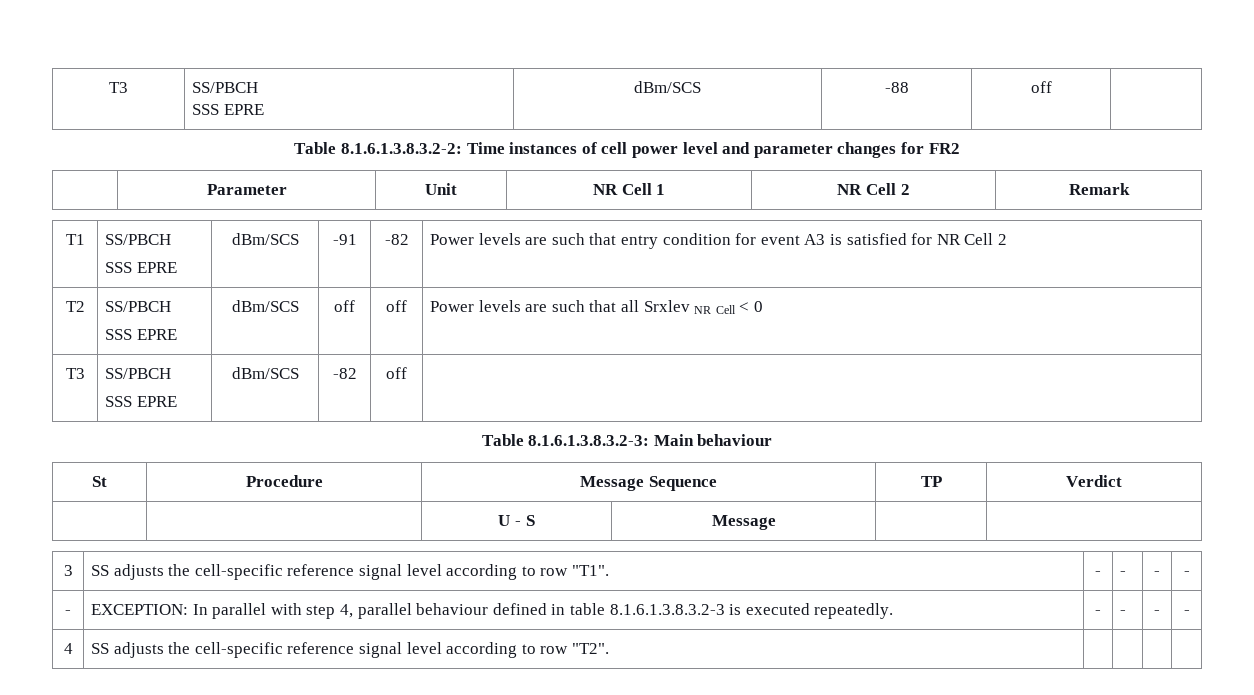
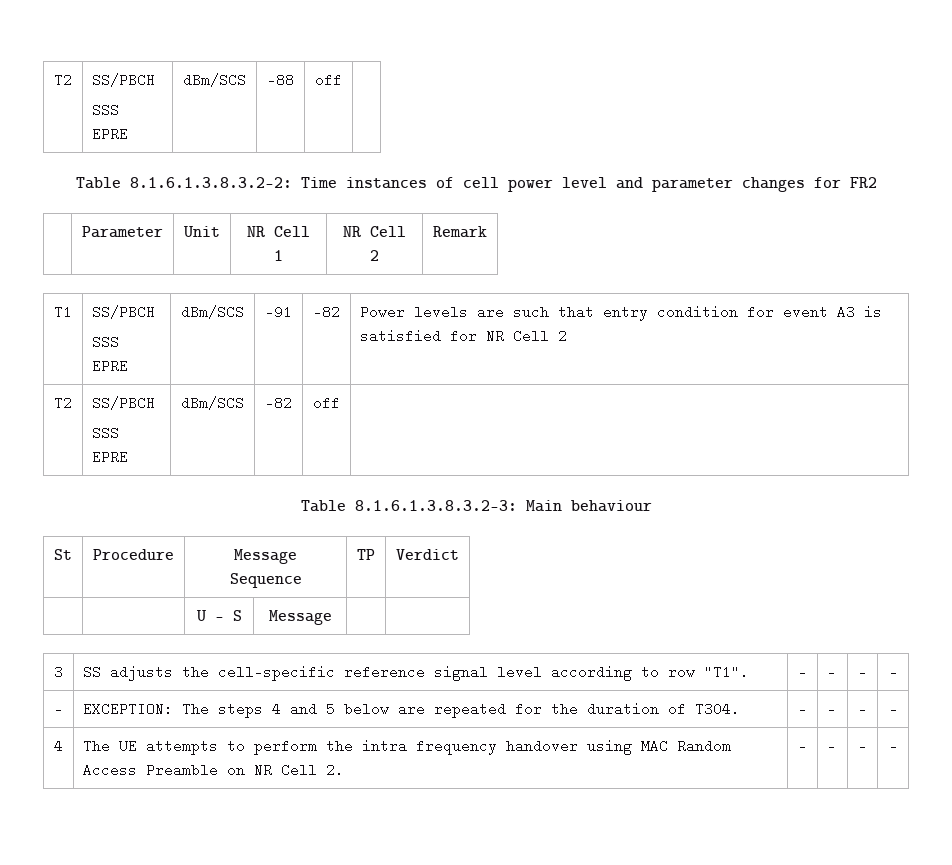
[109,82,128,93] T3 -> [54,73,72,87] T2
[105,329,177,340] [231,300,299,312] [334,300,355,312] [386,300,407,312] [430,300,763,314] [65,368,85,379] [105,368,172,379] // SSS EPRE | dBm/SCS | off | off | Power levels are such that all Srxlev NR Cell < 0 // T3 | SS/PBCH -> (156, 403) none
[192,603,894,619] In parallel with step 4, parallel behaviour defined in table 8.1.6.1.3.8.3.2-3 is executed repeatedly. -> [182,702,741,718] The steps 4 and 5 below are repeated for the duration of T304.
[91,642,609,658] SS adjusts the cell-specific reference signal level according to row "T2". | | | | -> [83,739,732,755] [83,763,345,777] [798,739,807,753] [827,739,837,753] [858,739,867,753] [888,739,898,753] The UE attempts to perform the intra frequency handover using MAC Random Access Preamble on NR Cell 2. | - | - | - | -

